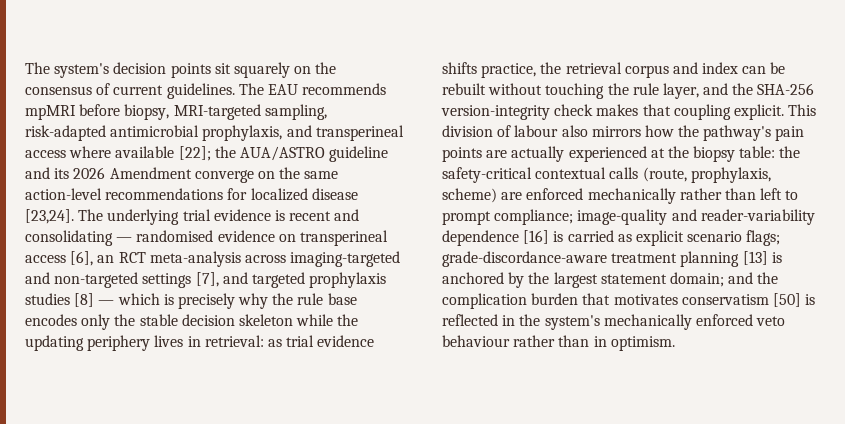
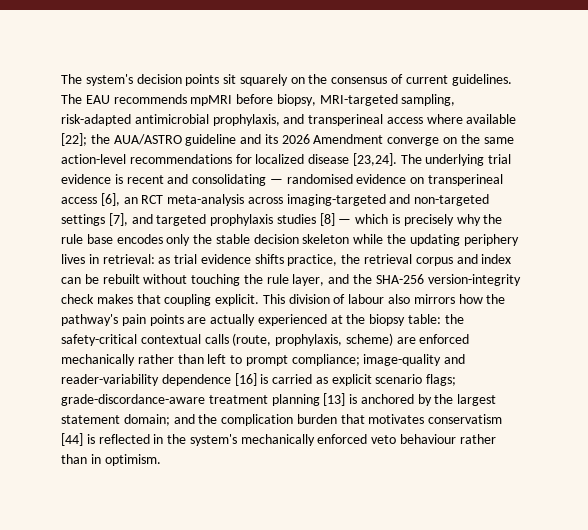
[772,293,801,307] [50] -> [61,433,83,446] [44]

